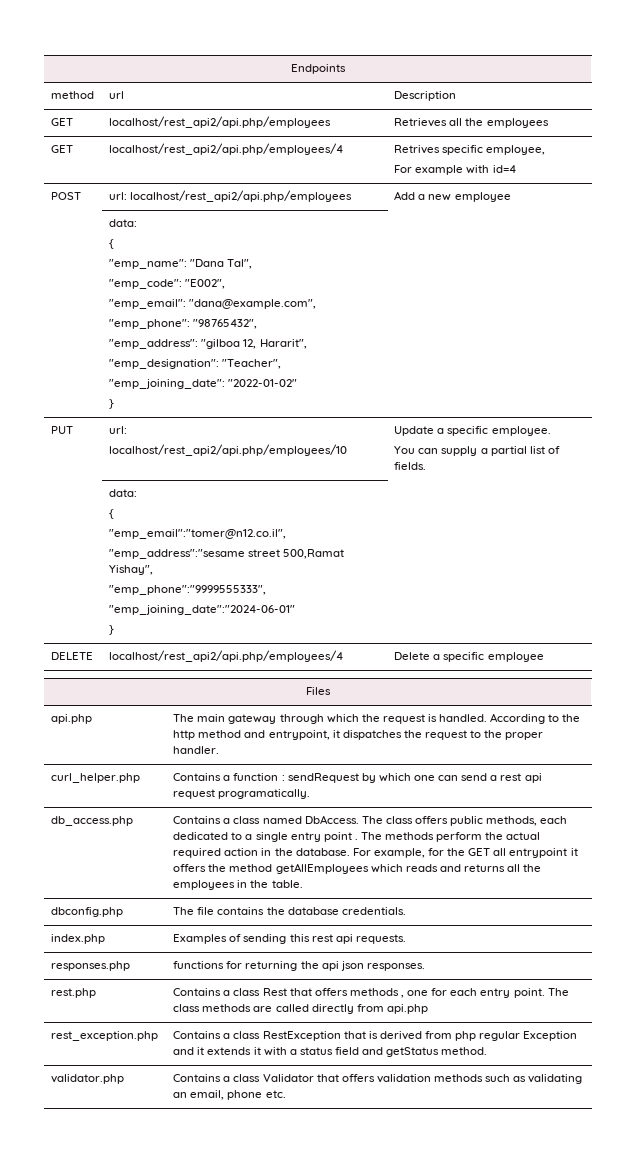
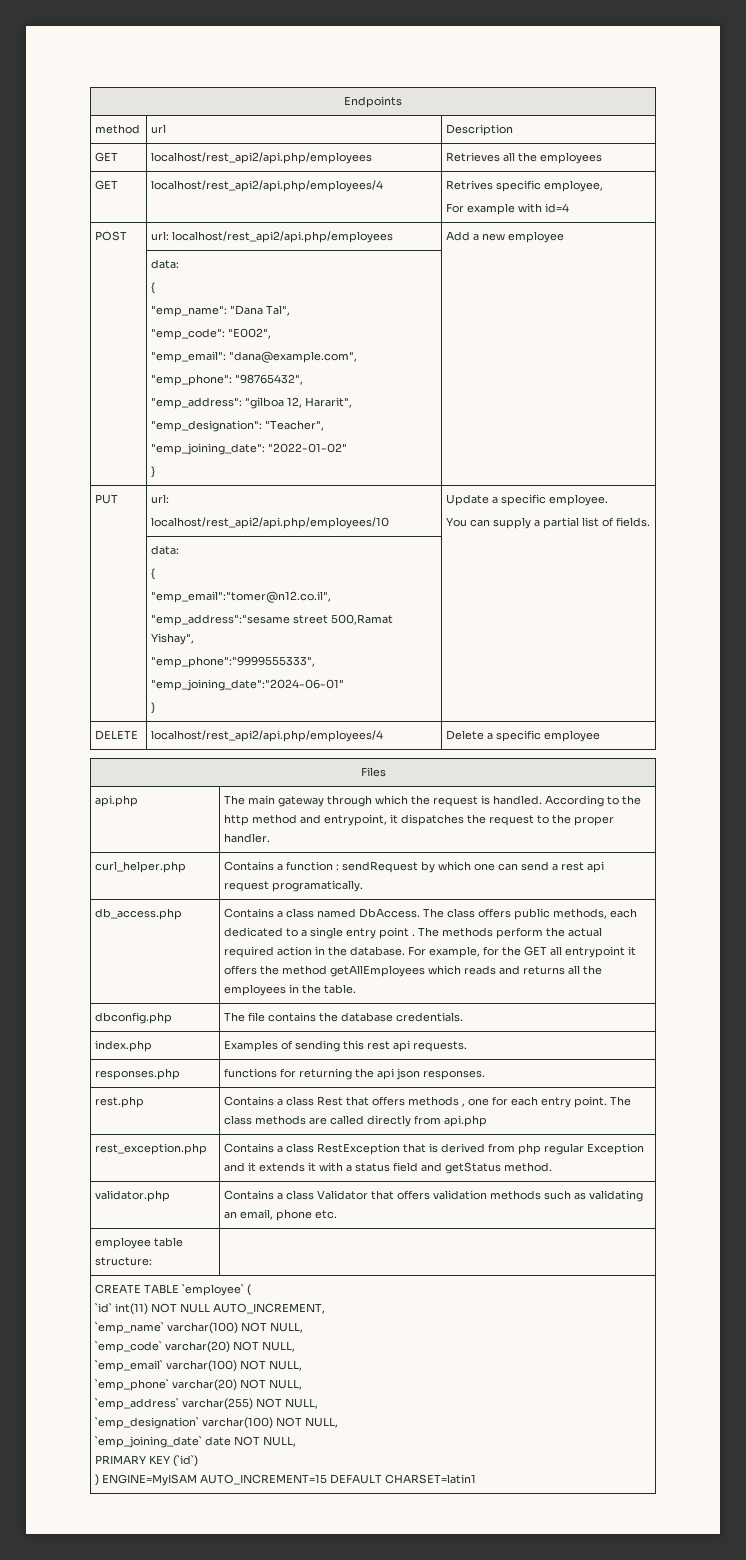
(286, 1094) none -> [95,1237,184,1249] [95,1257,153,1266] [95,1284,252,1296] [95,1303,326,1315] [95,1322,304,1334] [95,1341,296,1353] [95,1360,303,1372] [95,1379,303,1391] [95,1398,319,1410] [95,1417,339,1429] [95,1436,297,1448] [95,1455,199,1467] [95,1474,477,1486] // employee table structure: | // CREATE TABLE `employee` ( // `id` int(11) NOT NULL AUTO_INCREMENT, // `emp_name` varchar(100) NOT NULL, // `emp_code` varchar(20) NOT NULL, // `emp_email` varchar(100) NOT NULL, // `emp_phone` varchar(20) NOT NULL, // `emp_address` varchar(255) NOT NULL, // `emp_designation` varchar(100) NOT NULL, // `emp_joining_date` date NOT NULL, // PRIMARY KEY (`id`) // ) ENGINE=MyISAM AUTO_INCREMENT=15 DEFAULT CHARSET=latin1

